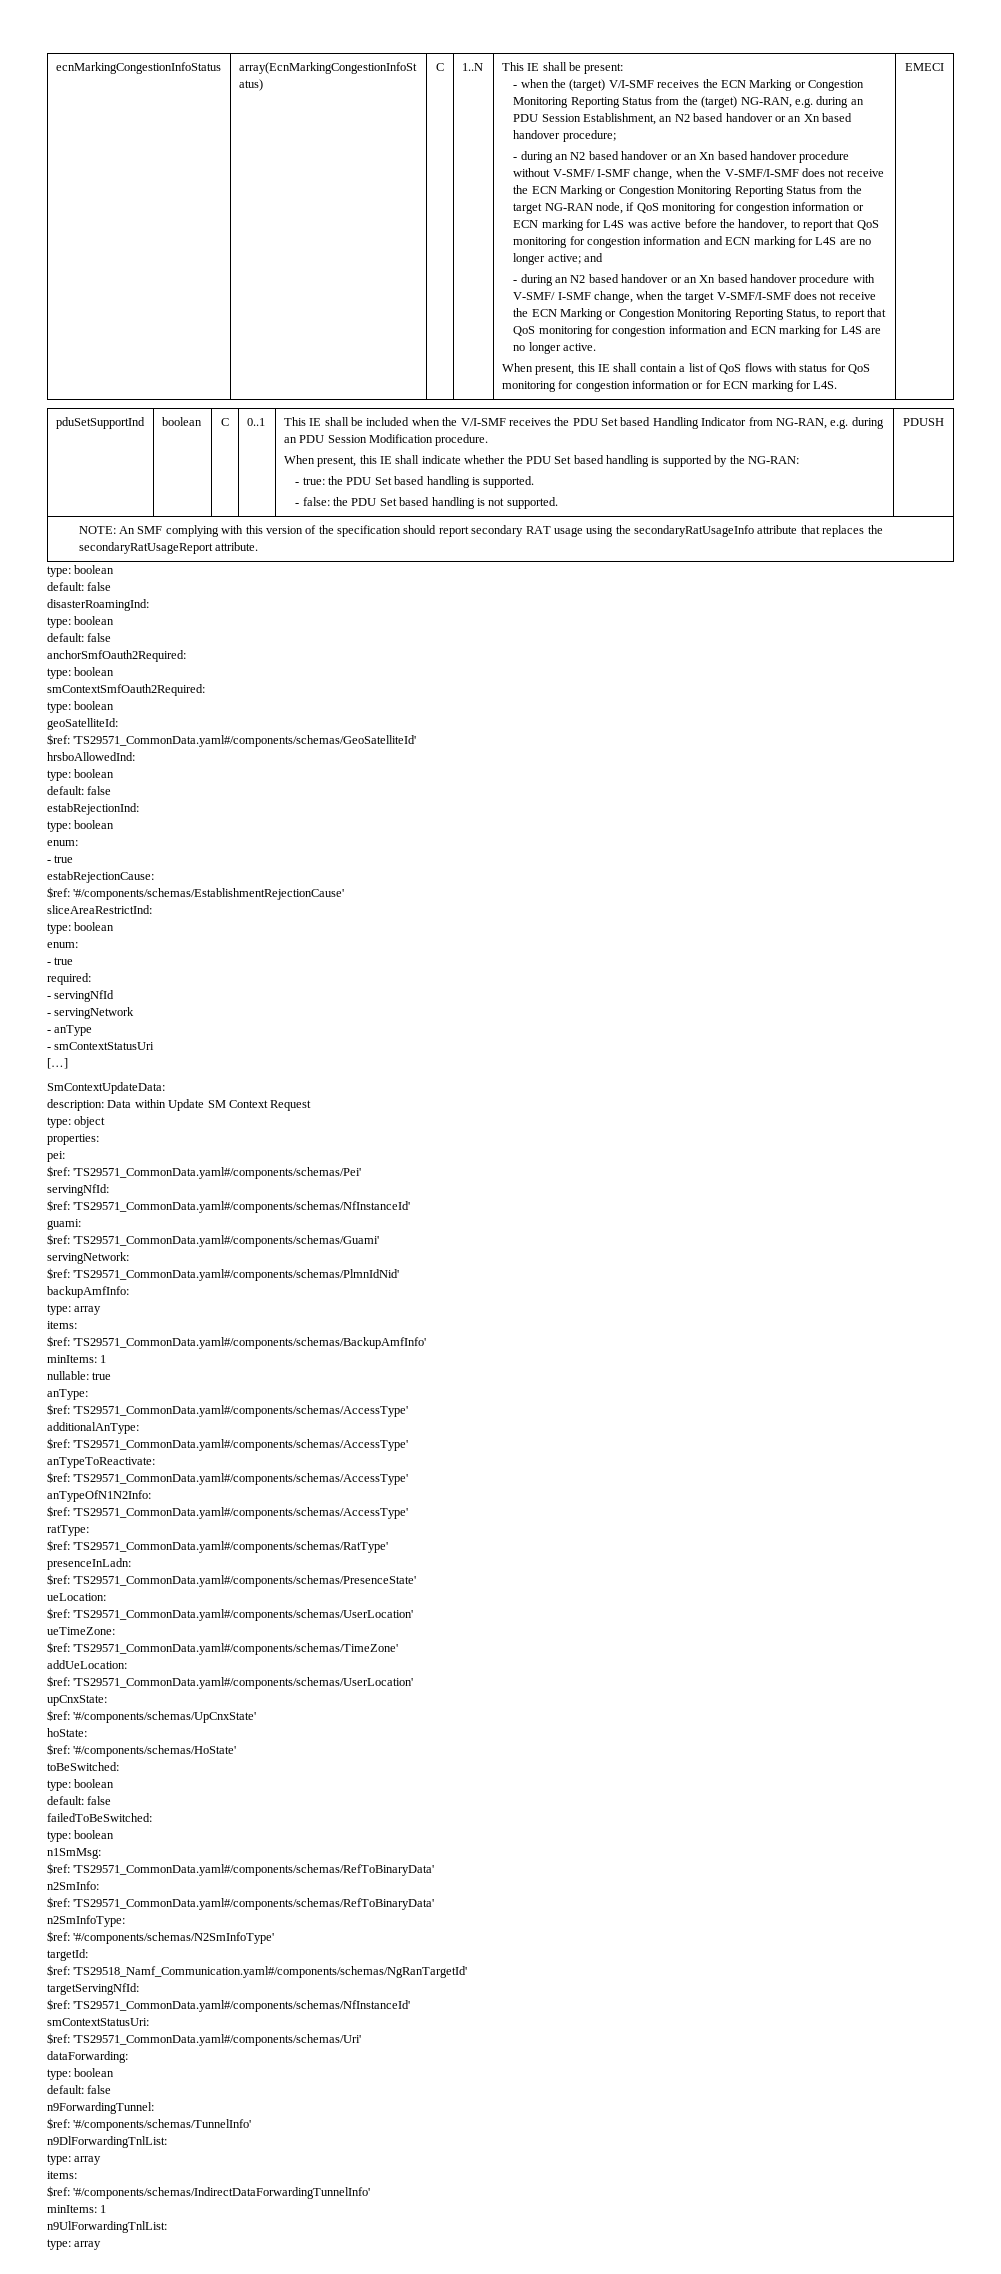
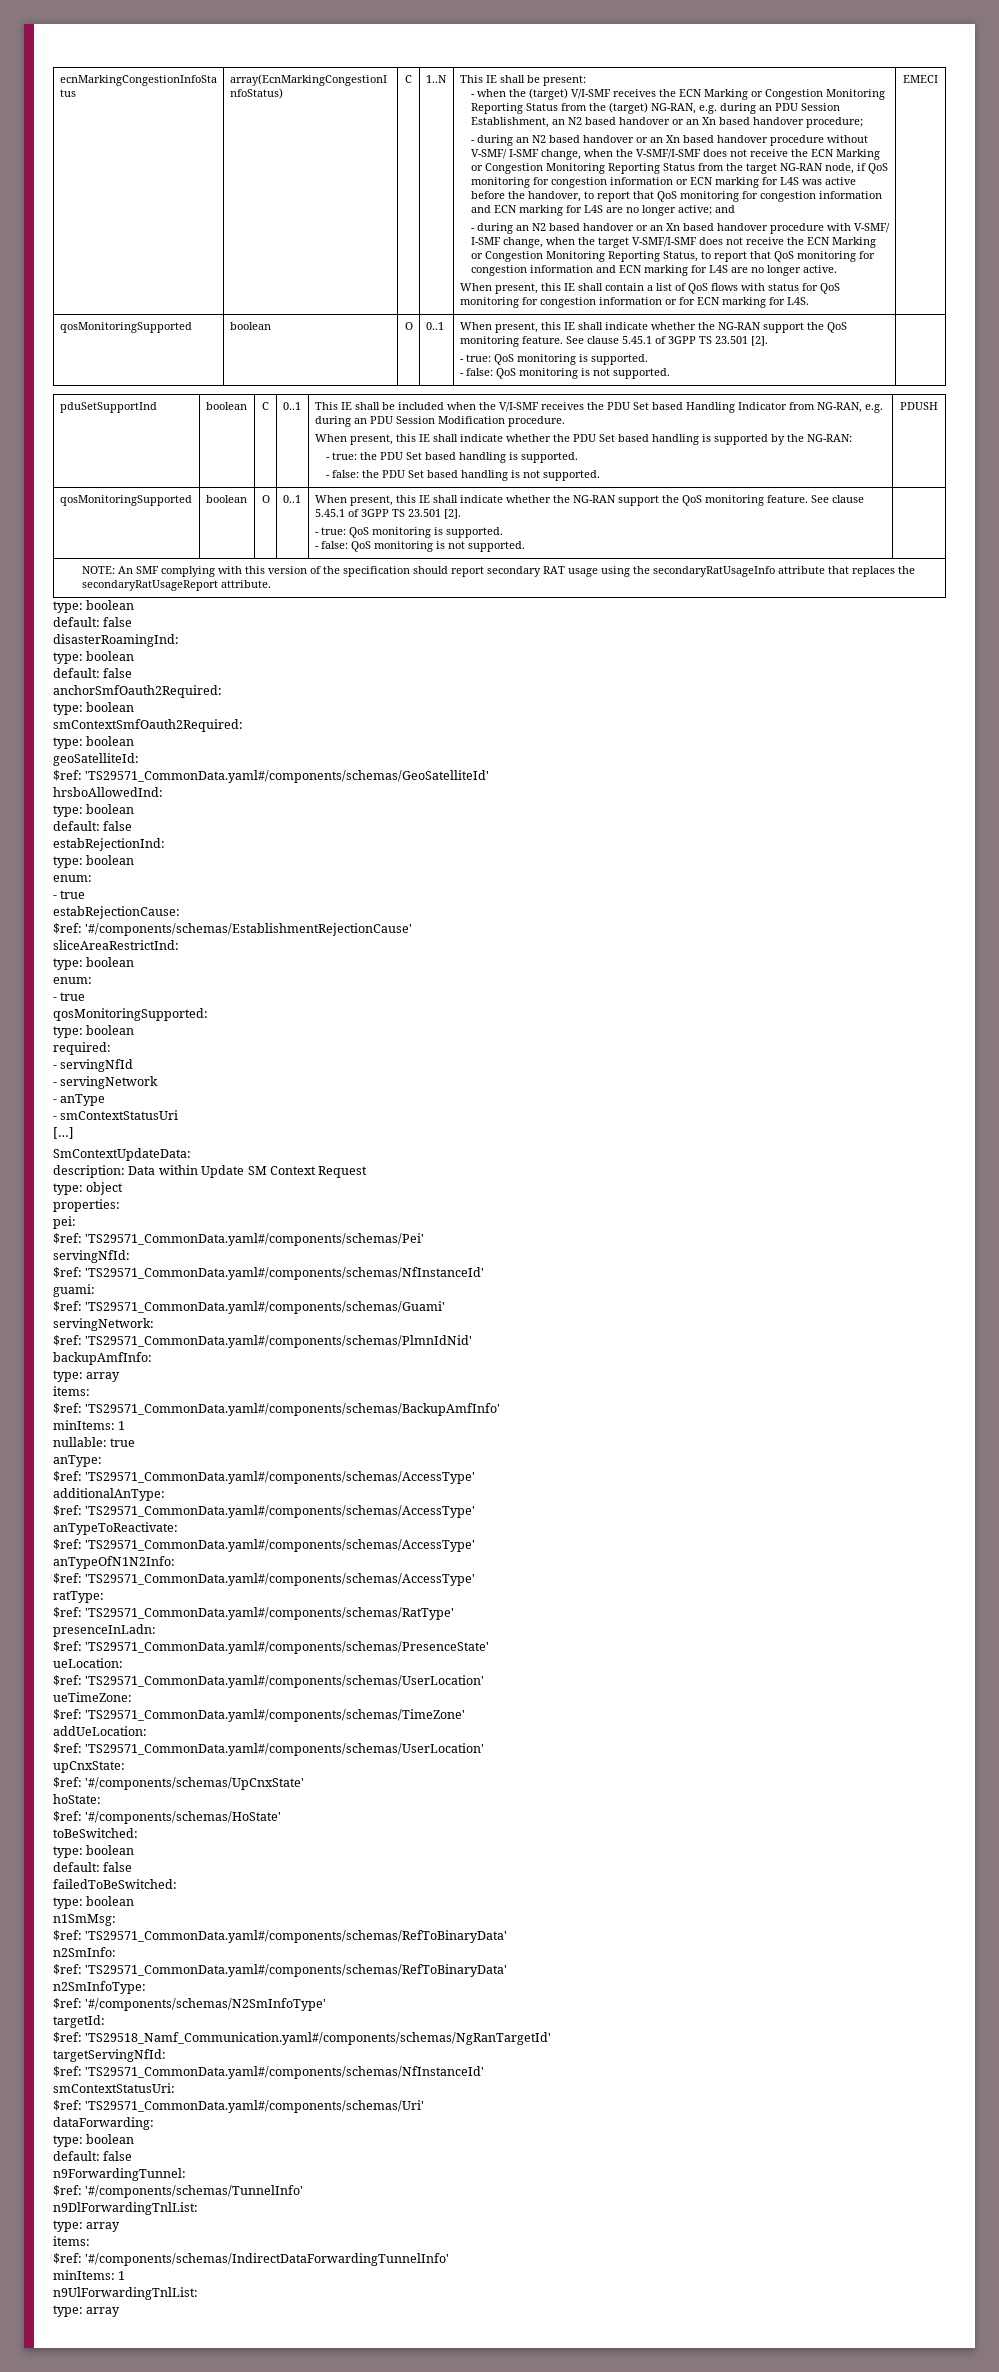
(944, 67) none -> [59,322,192,333] [229,322,271,330] [404,322,413,330] [425,322,444,330] [459,322,847,333] [459,336,768,347] [459,354,648,365] [459,368,670,379] // qosMonitoringSupported | boolean | O | 0..1 | When present, this IE shall indicate whether the NG-RAN support the QoS monitoring feature. See clause 5.45.1 of 3GPP TS 23.501 [2]. // - true: QoS monitoring is supported. // - false: QoS monitoring is not supported. |
(944, 422) none -> [59,495,192,506] [205,495,247,503] [261,495,270,503] [282,495,301,503] [314,495,864,506] [314,509,461,519] [314,527,503,538] [314,541,525,552] // qosMonitoringSupported | boolean | O | 0..1 | When present, this IE shall indicate whether the NG-RAN support the QoS monitoring feature. See clause 5.45.1 of 3GPP TS 23.501 [2]. // - true: QoS monitoring is supported. // - false: QoS monitoring is not supported. |
(74, 961) none -> [53,1008,208,1021] [53,1025,135,1038] // qosMonitoringSupported: // type: boolean

